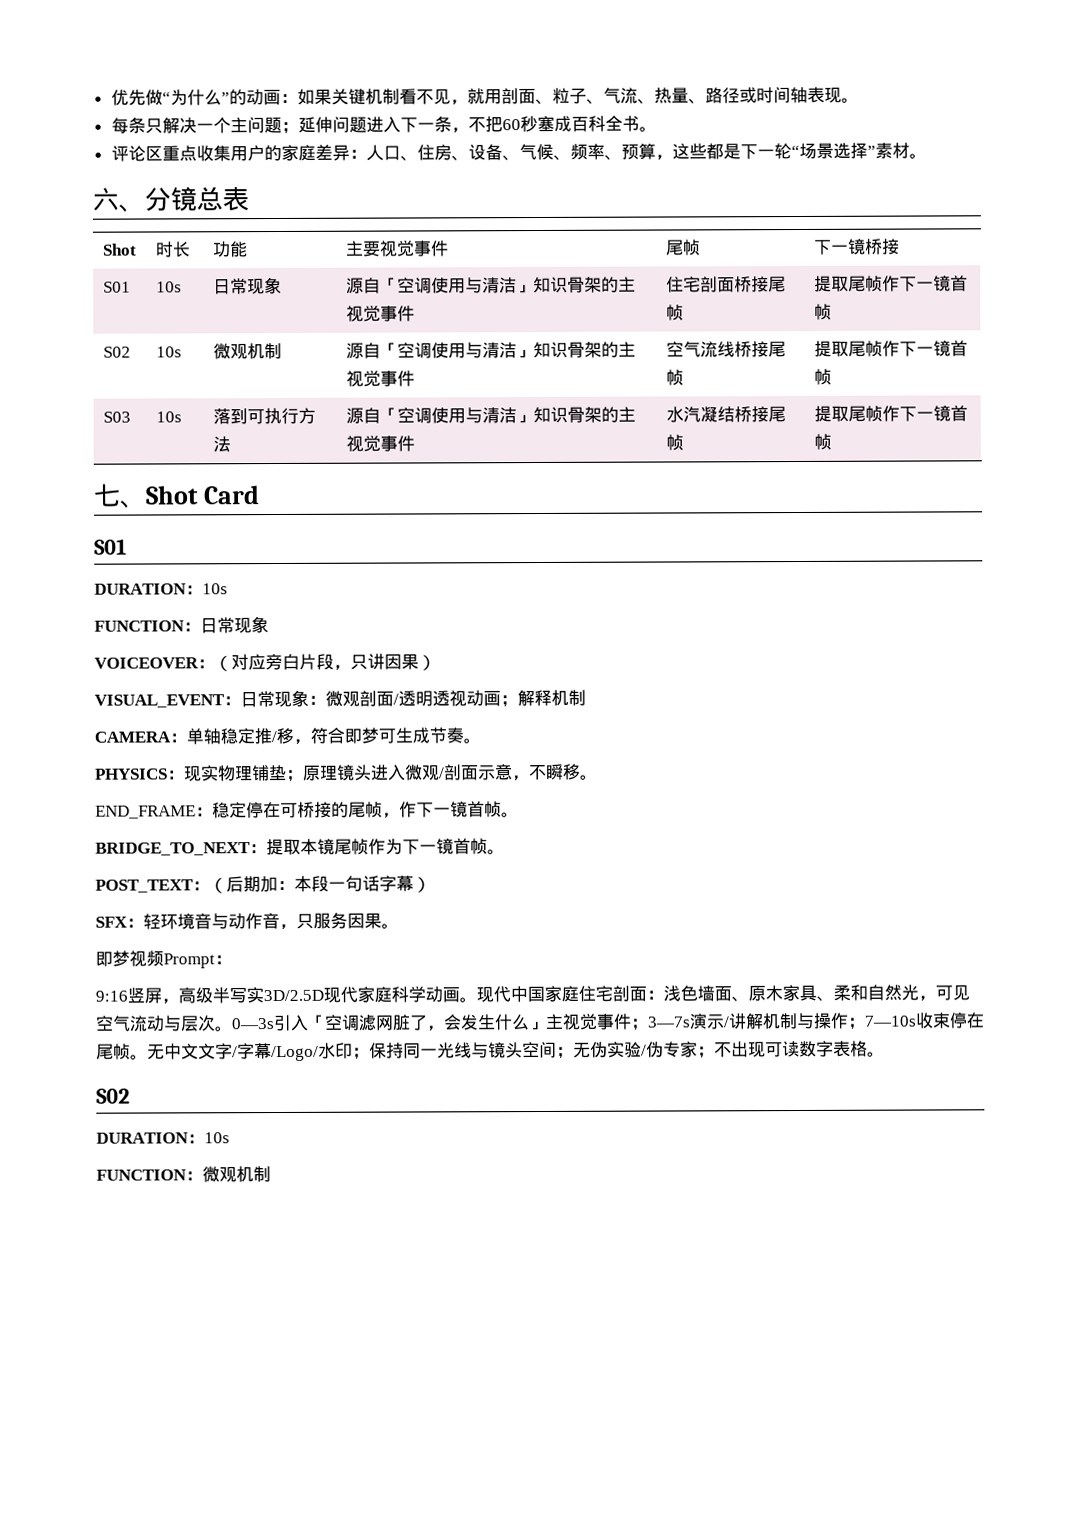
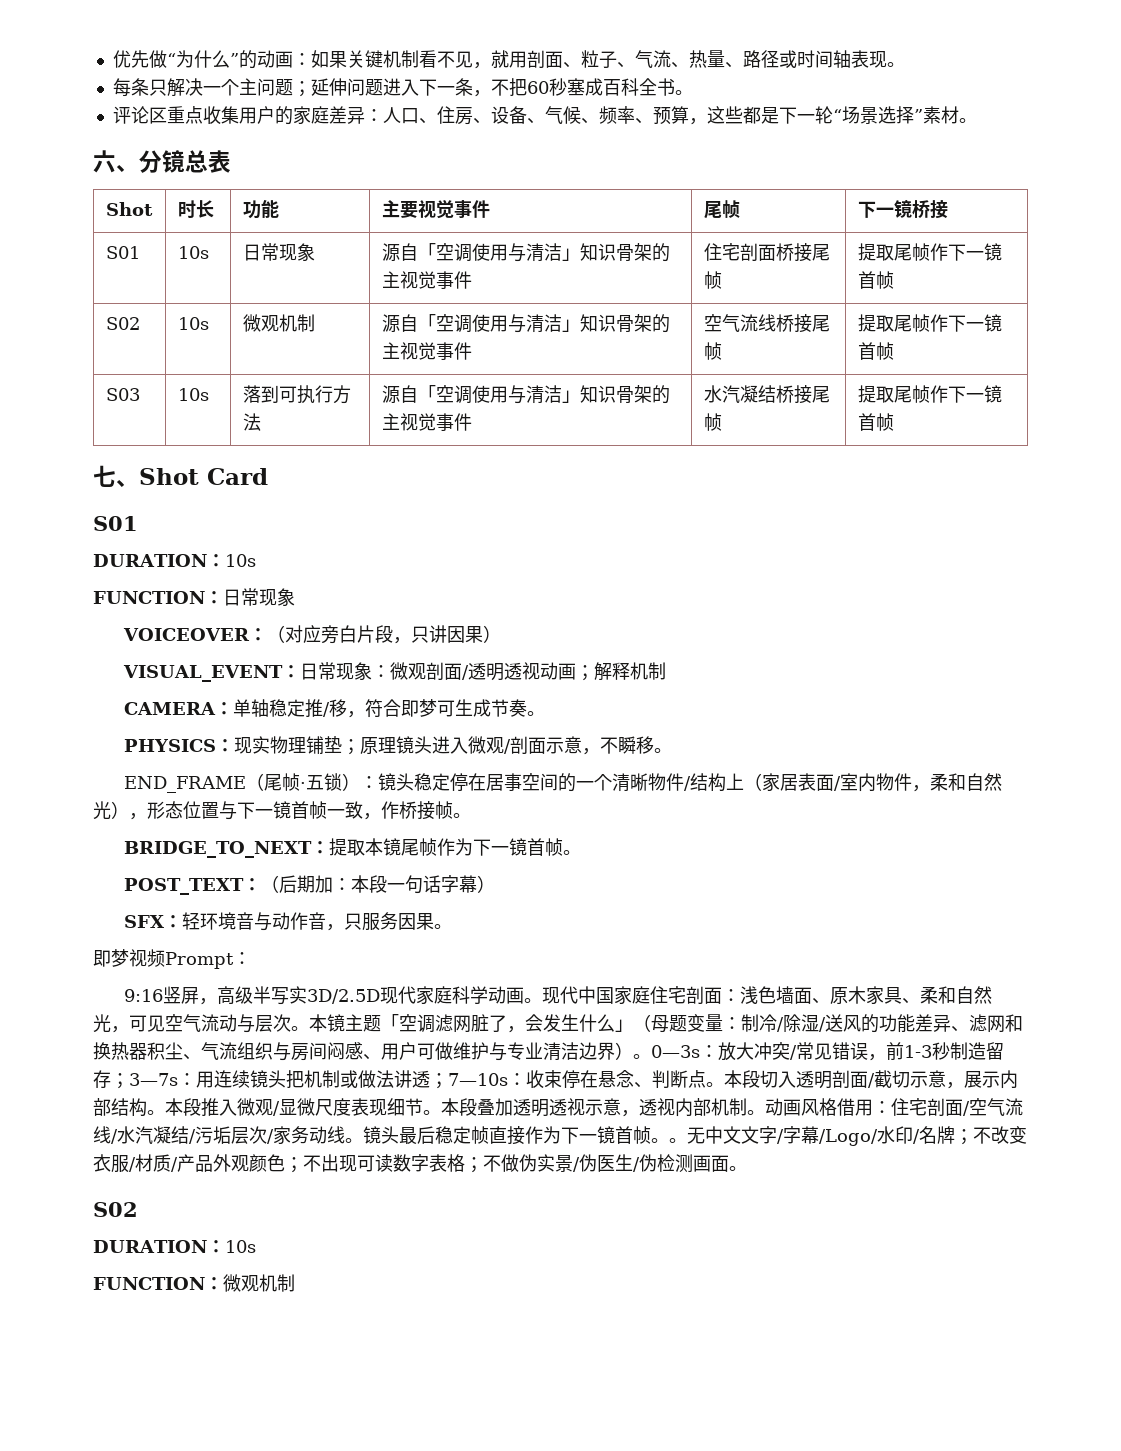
[195,801,485,819] ：稳定停在可桥接的尾帧，作下一镜首 -> [246,773,1003,792] [93,801,435,820] （尾帧·五锁）：镜头稳定停在居事空间的一个清晰物件/结构上（家居表面/室内物件，柔和自然光），形态位置与下一镜首帧一致，作桥接
[231,1014,309,1032] 0—3s引入 -> [309,1014,381,1032] 本镜主题
[545,1012,985,1031] [96,1043,131,1060] 主视觉事件；3—7s演示/讲解机制与操作；7—10s收束停在尾帧 -> [633,1014,1023,1033] [93,1042,1004,1061] [93,1070,1018,1089] [93,1098,1023,1117] [93,1126,669,1145] （母题变量：制冷/除湿/送风的功能差异、滤网和换热器积尘、气流组织与房间闷感、用户可做维护与专业清洁边界）。0—3s：放大冲突/常见错误，前1-3秒制造留存；3—7s：用连续镜头把机制或做法讲透；7—10s：收束停在悬念、判断点。本段切入透明剖面/截切示意，展示内部结构。本段推入微观/显微尺度表现细节。本段叠加透明透视示意，透视内部机制。动画风格借用：住宅剖面/空气流线/水汽凝结/污垢层次/家务动线。镜头最后稳定帧直接作为下一镜首帧。
[352,1041,698,1060] ；保持同一光线与镜头空间；无伪实验/伪专家 -> [913,1126,1027,1145] [93,1154,285,1173] /名牌；不改变衣服/材质/产品外观颜色
(868, 1048) none -> [465,1154,729,1173] ；不做伪实景/伪医生/伪检测画面

